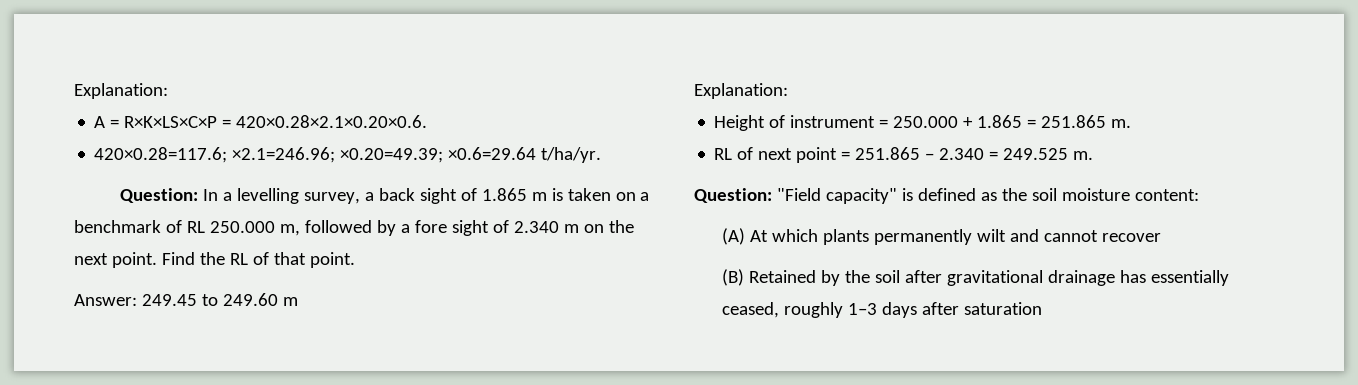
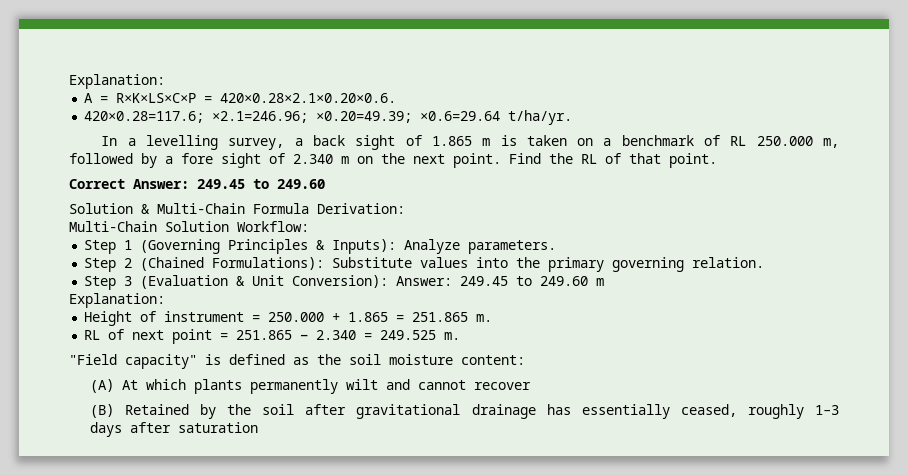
[119,188,198,203] Question: -> (573, 117) none
(355, 260) none -> [69,179,325,189] [69,203,405,214] [69,221,309,232] [84,239,557,254] [84,257,765,272] [84,275,389,290] Correct Answer: 249.45 to 249.60 // Solution & Multi-Chain Formula Derivation: // Multi-Chain Solution Workflow: // Step 1 (Governing Principles & Inputs): Analyze parameters. // Step 2 (Chained Formulations): Substitute values into the primary governing relation. // Step 3 (Evaluation & Unit Conversion):
[694,188,772,203] Question: -> (461, 336) none

